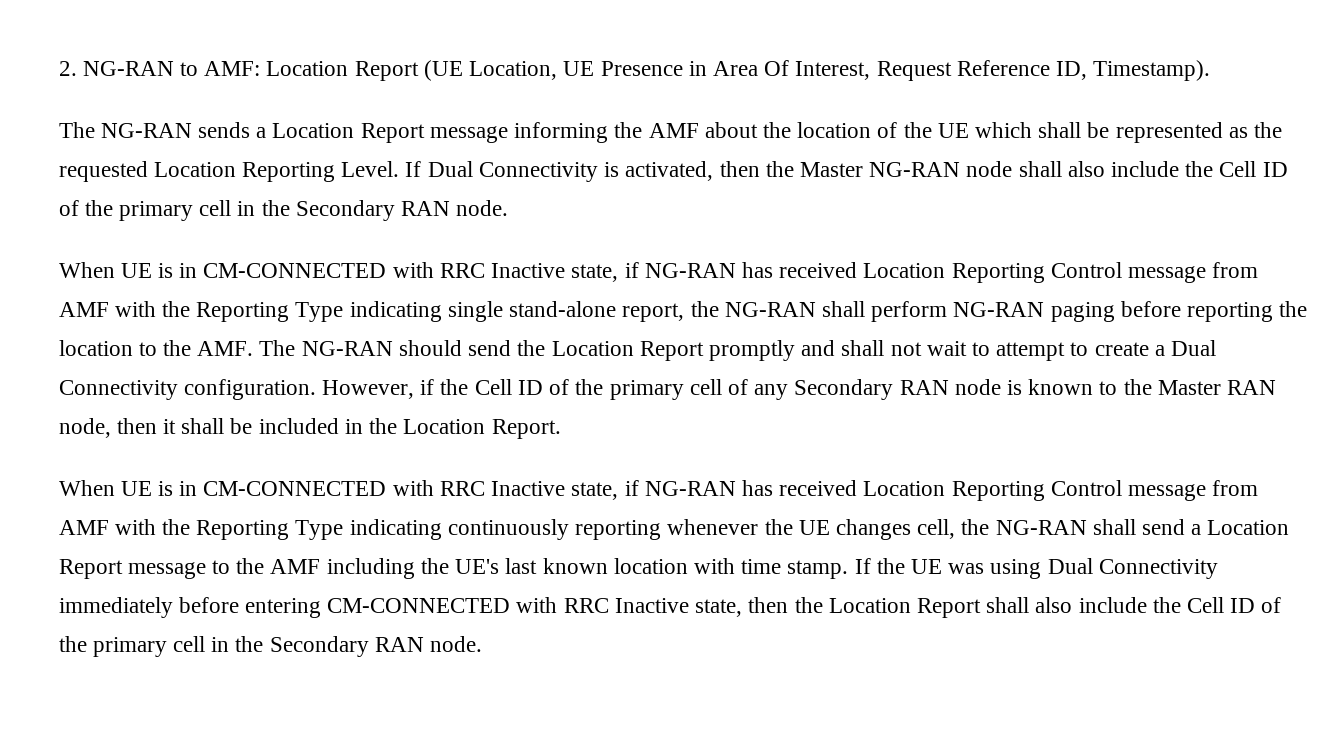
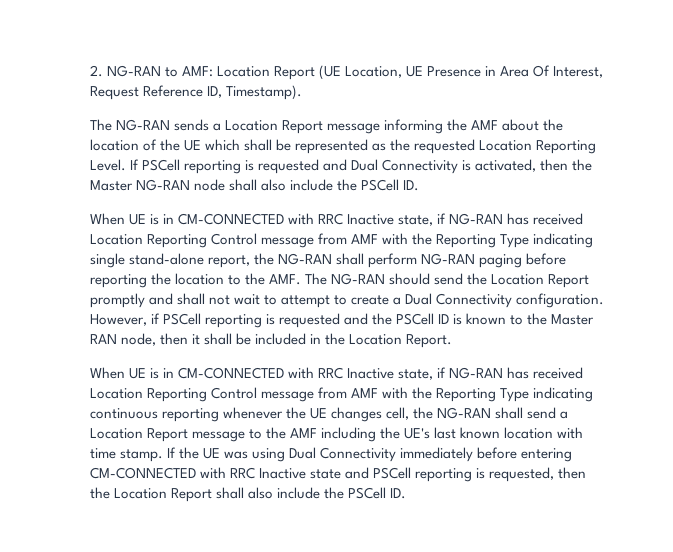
(422, 169) none -> [141,159,347,174] PSCell reporting is requested and
[1219,161,1288,177] [58,200,509,221] Cell ID of the primary cell in the Secondary RAN node. -> [361,179,420,191] PSCell ID.
[440,379,1001,400] the Cell ID of the primary cell of any Secondary RAN node -> [162,313,450,328] PSCell reporting is requested and the PSCell ID
[447,519,569,540] continuously -> [89,408,158,419] continuous
[695,599,743,617] state, -> [309,467,555,482] state and PSCell reporting is requested,
[1187,597,1282,613] [58,636,483,657] Cell ID of the primary cell in the Secondary RAN node. -> [348,487,407,499] PSCell ID.

